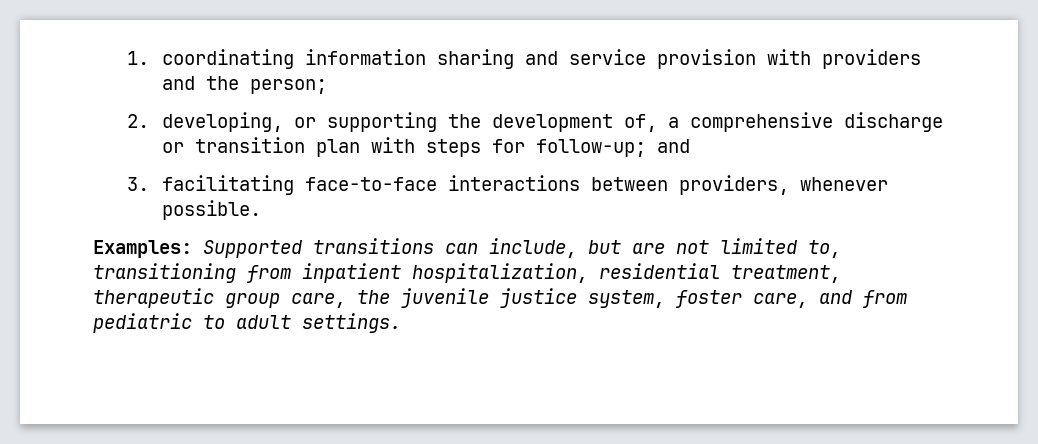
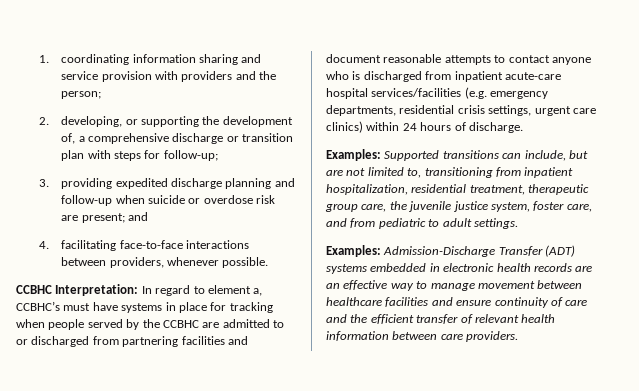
(646, 148) none -> [38,178,295,189] [61,195,276,206] [61,213,125,223] // 3. providing expedited discharge planning and follow-up when suicide or overdose risk are present;
[127,177,150,191] 3. -> [38,241,49,249] 4.
(261, 210) none -> [16,284,263,296] [16,301,273,313] [16,319,284,330] [16,336,248,347] [326,54,591,65] [326,71,561,82] [326,87,549,99] [326,105,596,116] [326,121,523,133] // CCBHC Interpretation: In regard to element a, CCBHC’s must have systems in place for tracking when people served by the CCBHC are admitted to or discharged from partnering facilities and document reasonable attempts to contact anyone who is discharged from inpatient acute-care hospital services/facilities (e.g. emergency departments, residential crisis settings, urgent care clinics) within 24 hours of discharge.
(401, 323) none -> [326,245,576,257] [326,263,593,274] [326,280,583,291] [326,297,588,308] [326,314,556,324] [326,331,519,342] // Examples: Admission-Discharge Transfer (ADT) systems embedded in electronic health records are an effective way to manage movement between healthcare facilities and ensure continuity of care and the efficient transfer of relevant health information between care providers.

